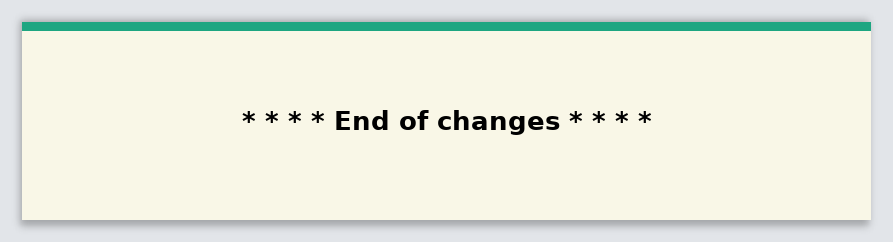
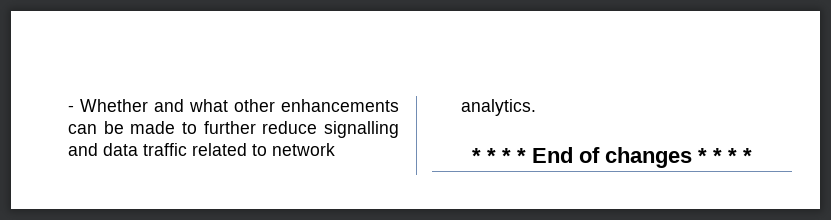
(241, 120) none -> [68,99,400,112] [68,121,400,138] [68,143,336,156] [461,99,537,116] - Whether and what other enhancements can be made to further reduce signalling and data traffic related to network analytics. //

